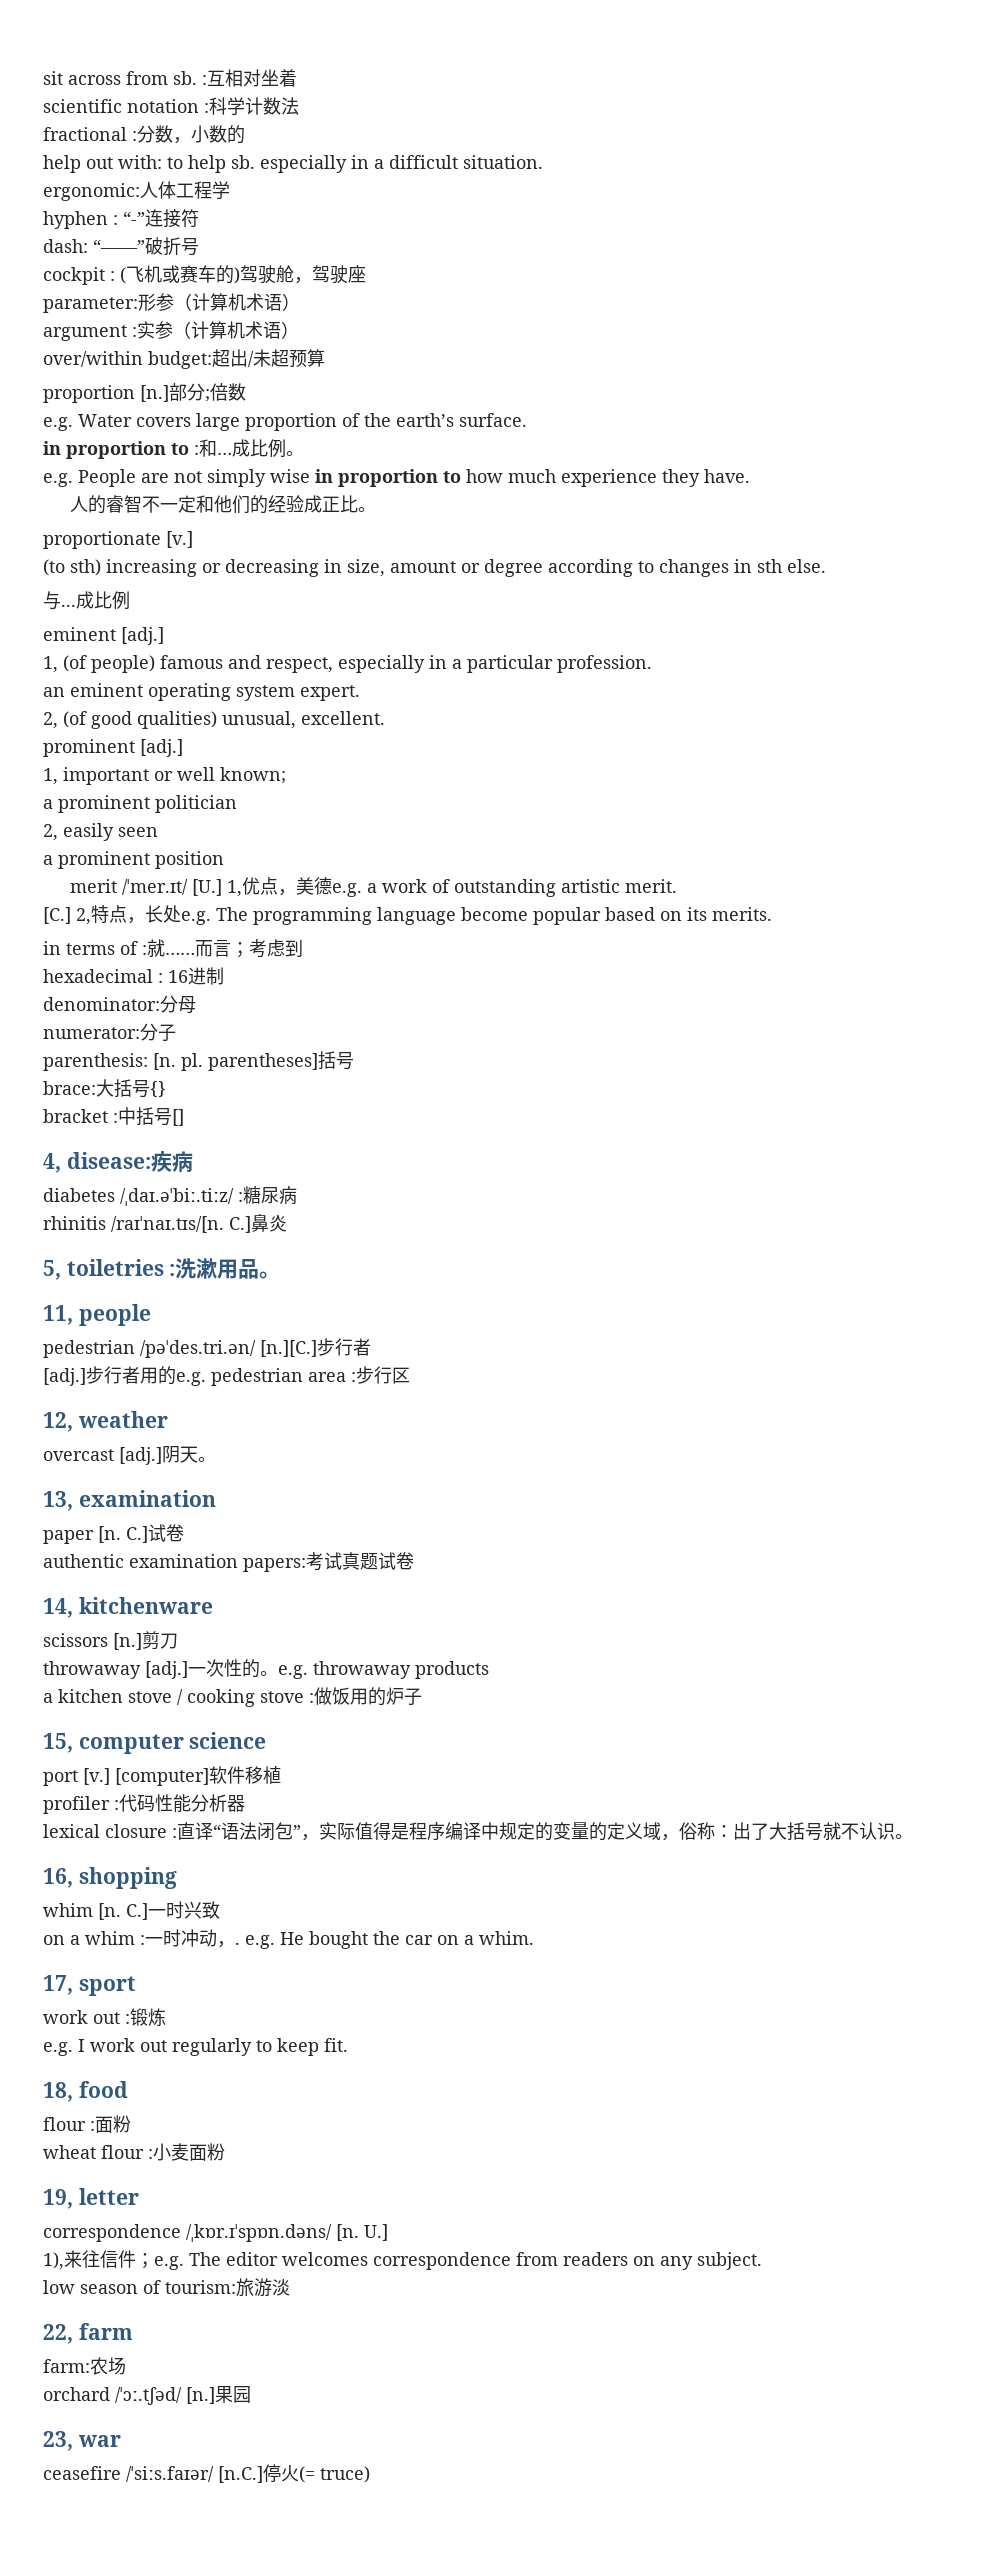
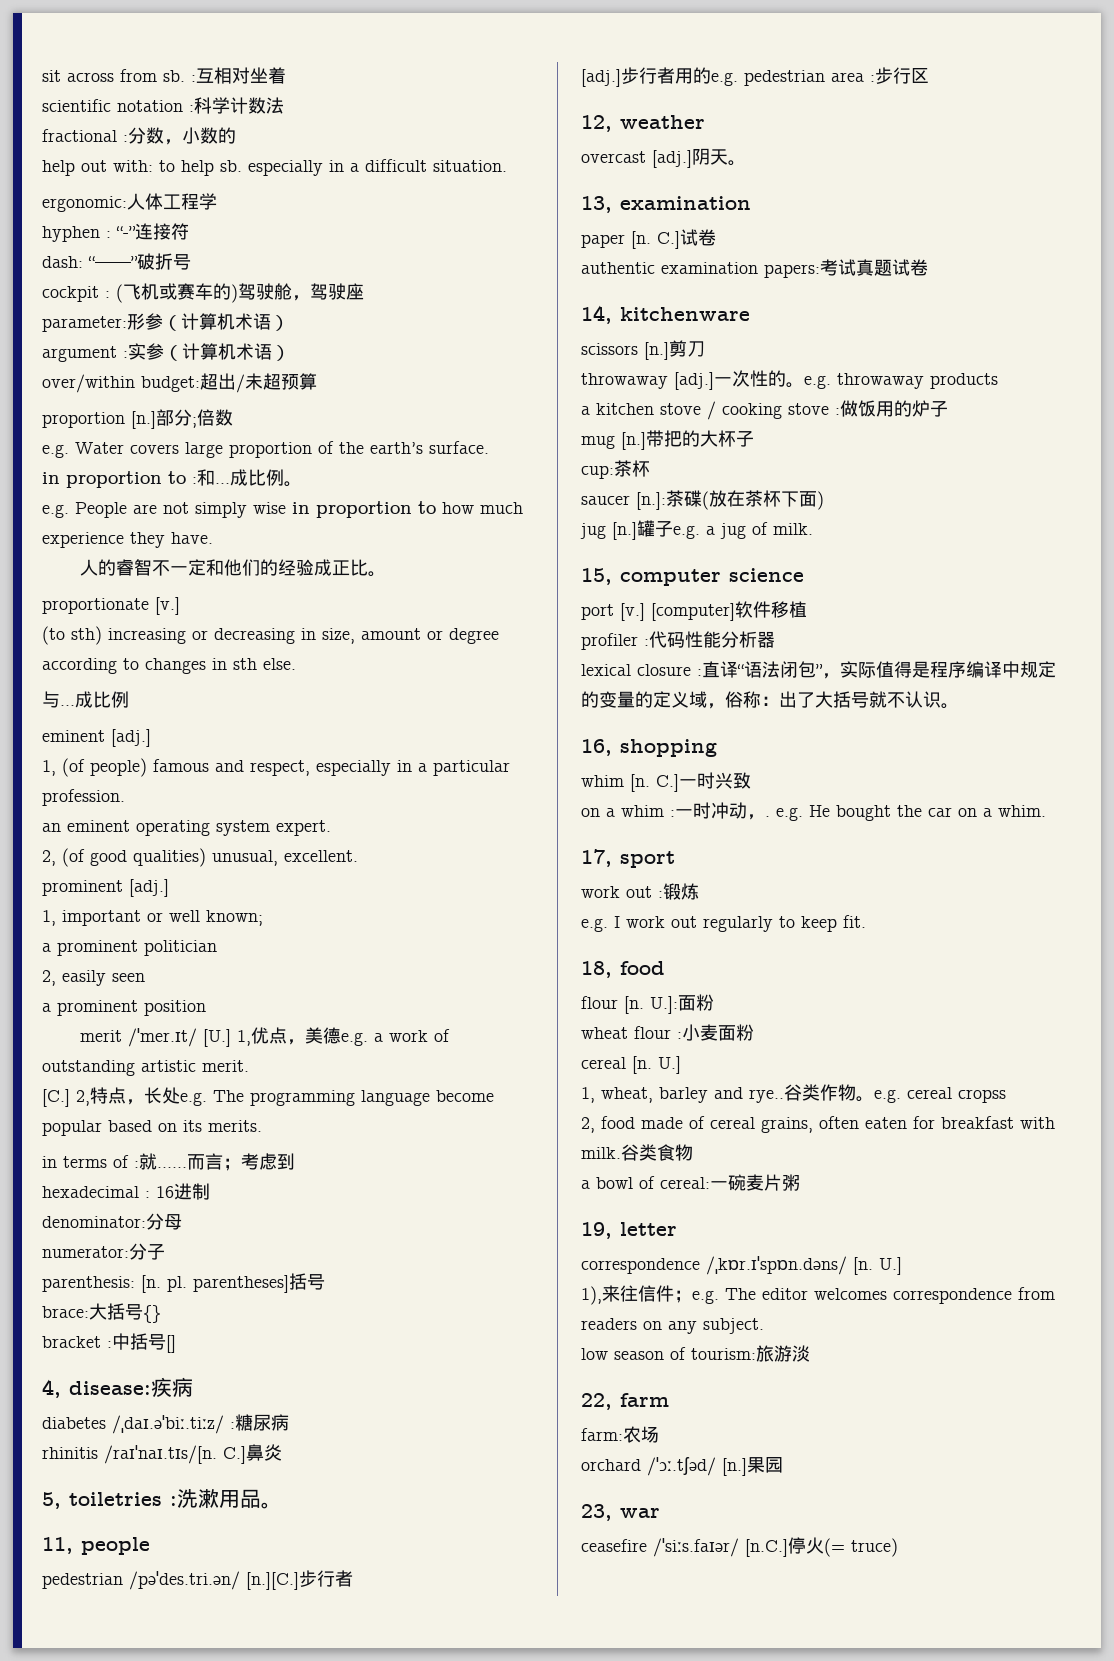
(422, 1697) none -> [581,430,754,450] [581,460,650,479] [581,490,824,510] [580,520,813,540] // mug [n.]带把的大杯子 // cup:茶杯 // saucer [n.]:茶碟(放在茶杯下面) // jug [n.]罐子e.g. a jug of milk.
[90,2121,95,2131] : -> [624,996,678,1014] [n. U.]:
(225, 2152) none -> [581,1056,681,1074] [581,1084,1006,1103] [581,1116,1055,1133] [581,1144,693,1161] [581,1174,800,1191] // cereal [n. U.] // 1, wheat, barley and rye..谷类作物。e.g. cereal cropss // 2, food made of cereal grains, often eaten for breakfast with milk.谷类食物 // a bowl of cereal:一碗麦片粥

